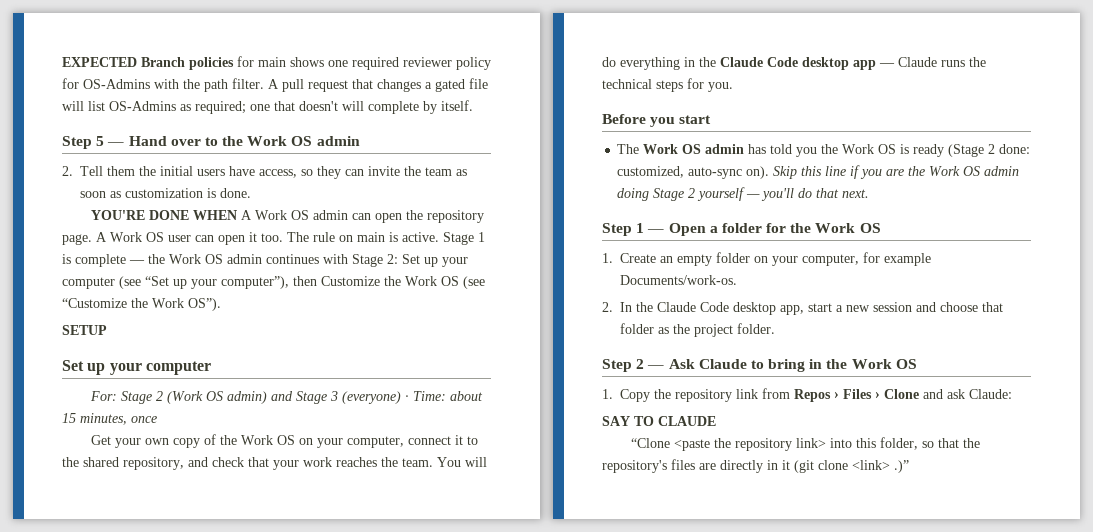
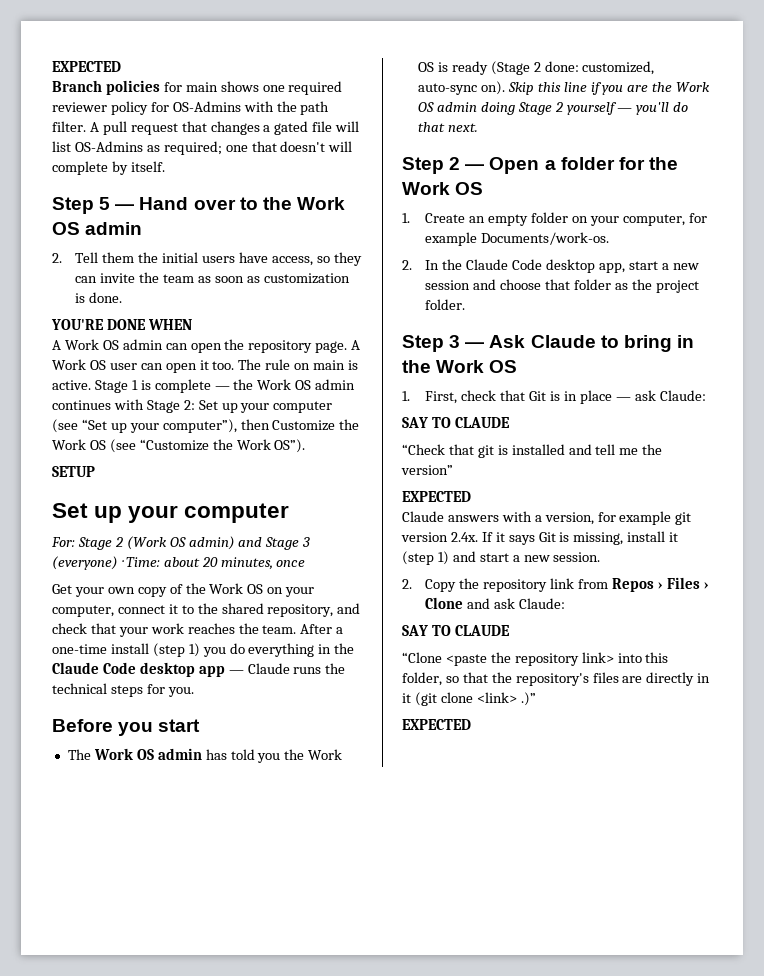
[62,57,137,67] EXPECTED -> [52,61,121,72] EXPECTED //
(237, 215) none -> (192, 324) //
[62,413,76,423] 15 -> [201,557,218,567] 20
[437,457,487,467] You will -> [300,624,344,634] [52,643,226,657] After a one-time install (step 1) you
[636,223,645,233] 1 -> [449,157,461,170] 2
[636,359,645,369] 2 -> [449,335,461,348] 3
(613, 394) none -> [425,390,706,404] [402,417,510,428] [402,444,663,458] [401,465,453,475] [402,491,471,502] [402,511,692,525] [401,531,679,545] [402,551,601,565] [402,579,412,589] First, check that Git is in place — ask Claude: // SAY TO CLAUDE // “Check that git is installed and tell me the version” // EXPECTED // Claude answers with a version, for example git version 2.4x. If it says Git is missing, install it (step 1) and start a new session. // 2.
(909, 466) none -> [402,719,471,730] // EXPECTED

